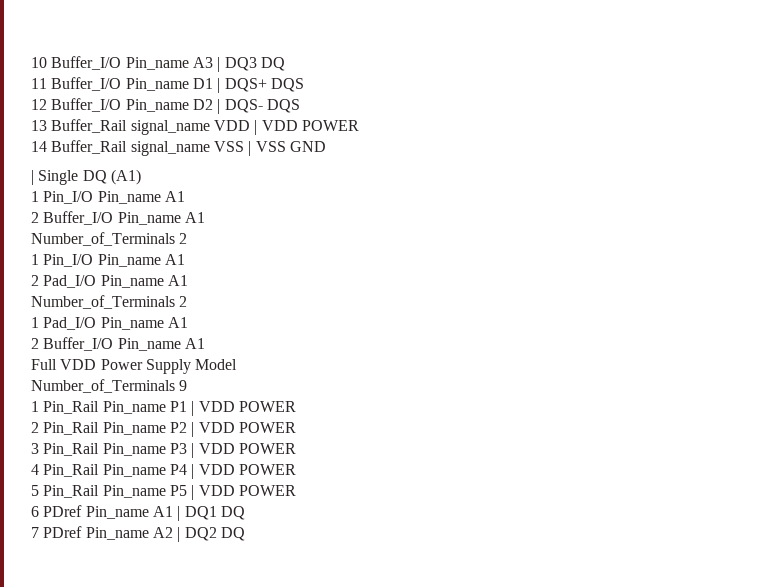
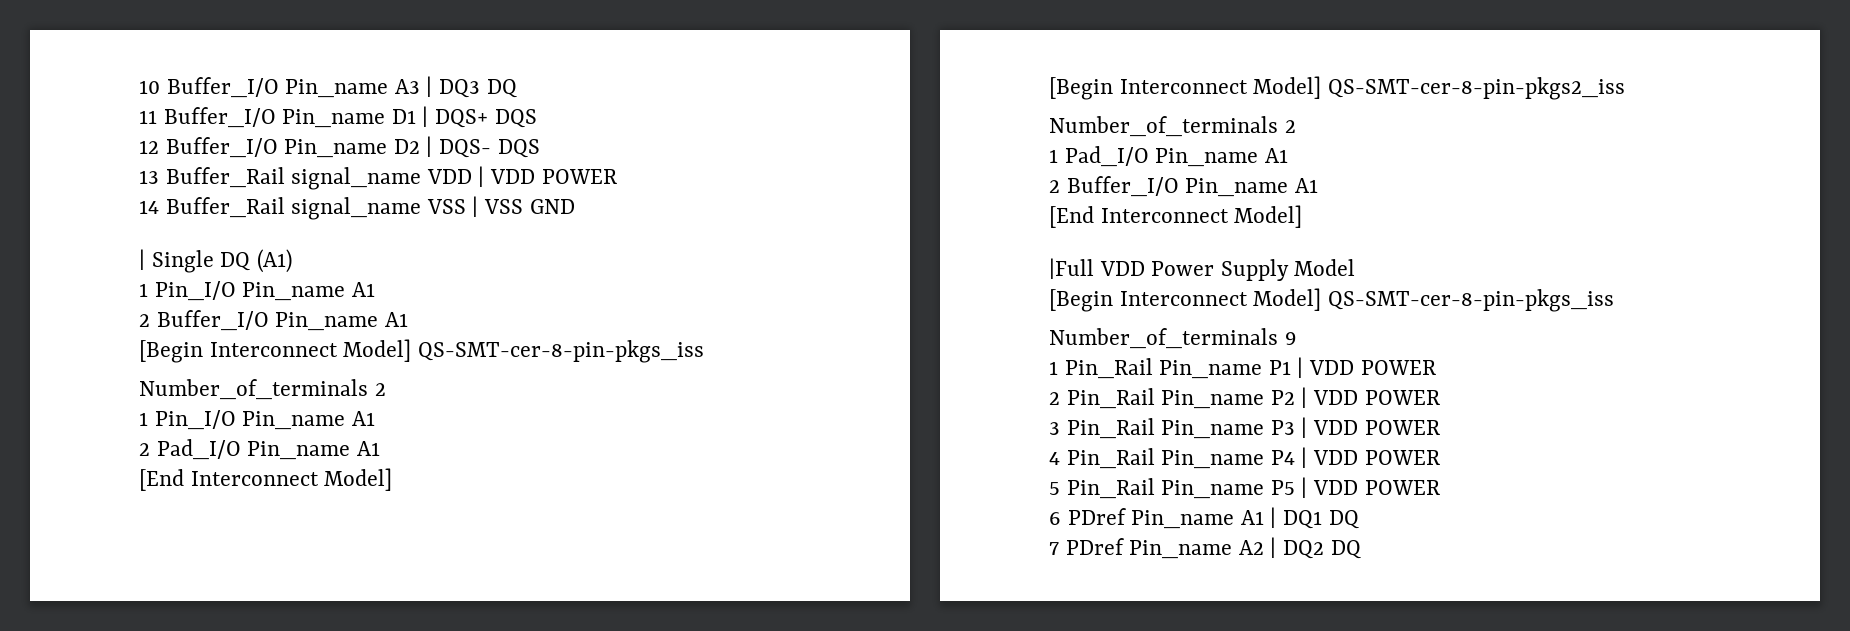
[31,232,175,246] Number_of_Terminals -> [139,339,704,363] [139,379,368,400] [Begin Interconnect Model] QS-SMT-cer-8-pin-pkgs_iss // Number_of_terminals
[31,295,175,309] Number_of_Terminals -> [139,468,393,491] [1049,76,1625,100] [1049,116,1278,137] [End Interconnect Model] // [Begin Interconnect Model] QS-SMT-cer-8-pin-pkgs2_iss // Number_of_terminals
[31,359,57,370] Full -> [1049,205,1303,228] [1049,258,1094,279] [End Interconnect Model] // |Full
[31,379,175,393] Number_of_Terminals -> [1049,288,1614,312] [1049,328,1278,349] [Begin Interconnect Model] QS-SMT-cer-8-pin-pkgs_iss // Number_of_terminals

